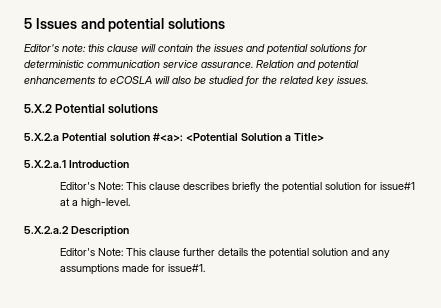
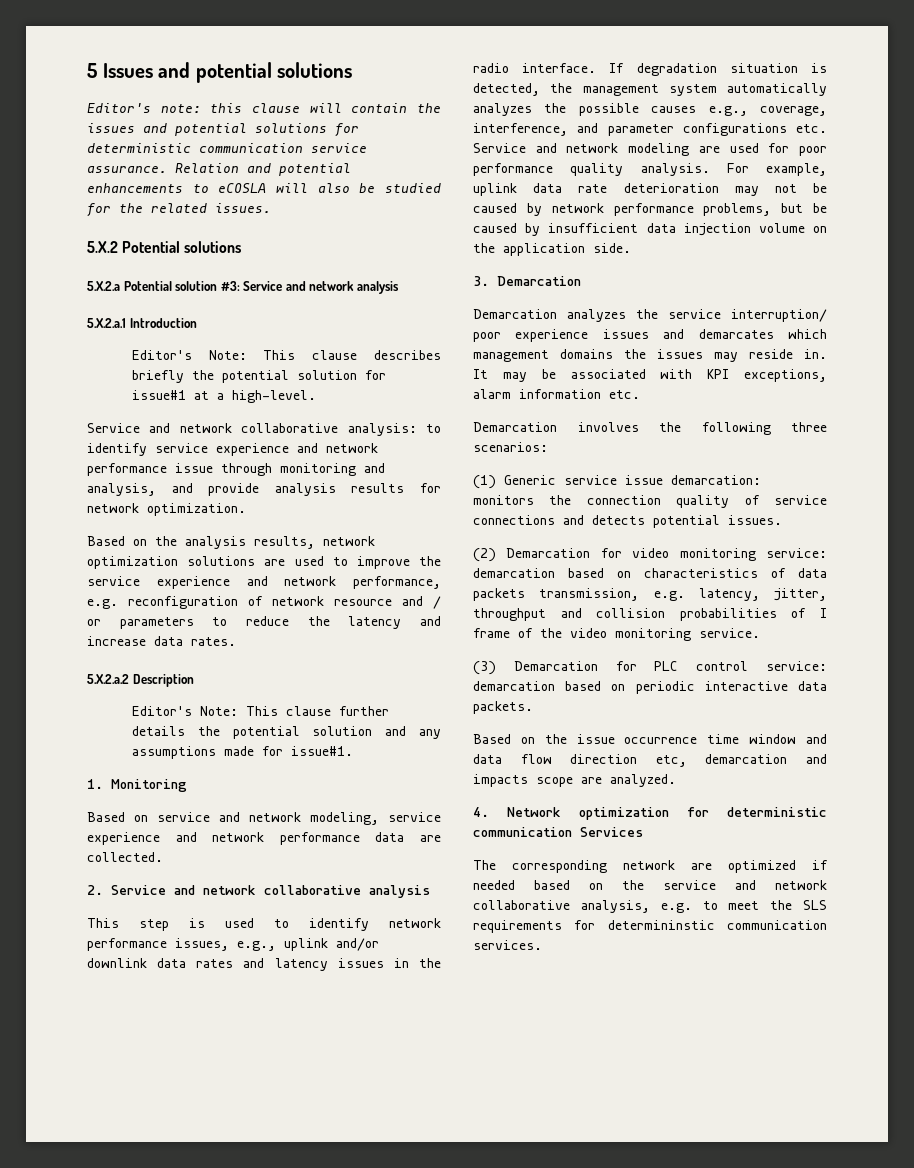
[316,76,334,86] key -> (207, 208) none
[152,133,324,141] #<a>: <Potential Solution a Title> -> [220,281,399,294] #3: Service and network analysis
(130, 203) none -> [87,423,441,436] [87,443,378,456] [87,463,385,476] [87,483,441,496] [87,503,246,516] [87,536,375,549] [87,556,441,569] [87,576,441,589] [87,596,441,609] [87,616,441,629] [87,636,236,646] // Service and network collaborative analysis: to identify service experience and network performance issue through monitoring and analysis, and provide analysis results for network optimization. // Based on the analysis results, network optimization solutions are used to improve the service experience and network performance, e.g. reconfiguration of network resource and / or parameters to reduce the latency and increase data rates.
(205, 268) none -> [87,779,187,792] [87,812,441,825] [87,832,441,845] [87,852,163,862] [87,885,430,898] [87,918,441,931] [87,938,379,951] [87,958,441,971] [473,63,827,76] [473,83,827,96] [473,103,827,116] [473,123,827,136] [473,143,827,156] [473,163,827,176] [473,183,827,196] [473,203,827,216] [473,223,827,236] [473,243,631,256] [473,276,581,286] [473,309,827,322] [473,329,827,342] [473,349,827,362] [473,369,827,382] [473,389,640,399] [473,422,827,435] [473,442,548,452] [473,475,761,489] [473,495,827,508] [473,515,782,528] [473,548,827,562] [473,568,827,578] [473,588,827,601] [473,608,827,621] [473,628,760,641] [473,661,827,675] [473,681,827,694] [473,701,533,714] [473,734,827,744] [473,754,827,767] [473,774,676,787] [473,807,827,820] [473,827,643,837] [473,860,828,873] [473,880,827,890] [473,900,827,913] [473,920,827,933] [473,940,542,950] // 1. Monitoring // Based on service and network modeling, service experience and network performance data are collected. // 2. Service and network collaborative analysis // This step is used to identify network performance issues, e.g., uplink and/or downlink data rates and latency issues in the radio interface. If degradation situation is detected, the management system automatically analyzes the possible causes e.g., coverage, interference, and parameter configurations etc. Service and network modeling are used for poor performance quality analysis. For example, uplink data rate deterioration may not be caused by network performance problems, but be caused by insufficient data injection volume on the application side. // 3. Demarcation // Demarcation analyzes the service interruption/ poor experience issues and demarcates which management domains the issues may reside in. It may be associated with KPI exceptions, alarm information etc. // Demarcation involves the following three scenarios: // (1) Generic service issue demarcation: monitors the connection quality of service connections and detects potential issues. // (2) Demarcation for video monitoring service: demarcation based on characteristics of data packets transmission, e.g. latency, jitter, throughput and collision probabilities of I frame of the video monitoring service. // (3) Demarcation for PLC control service: demarcation based on periodic interactive data packets. // Based on the issue occurrence time window and data flow direction etc, demarcation and impacts scope are analyzed. // 4. Network optimization for deterministic communication Services // The corresponding network are optimized if needed based on the service and network collaborative analysis, e.g. to meet the SLS requirements for determininstic communication services.

